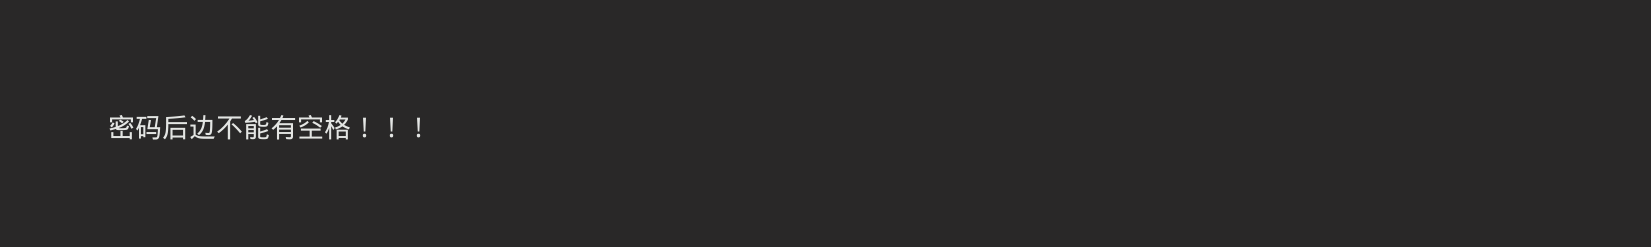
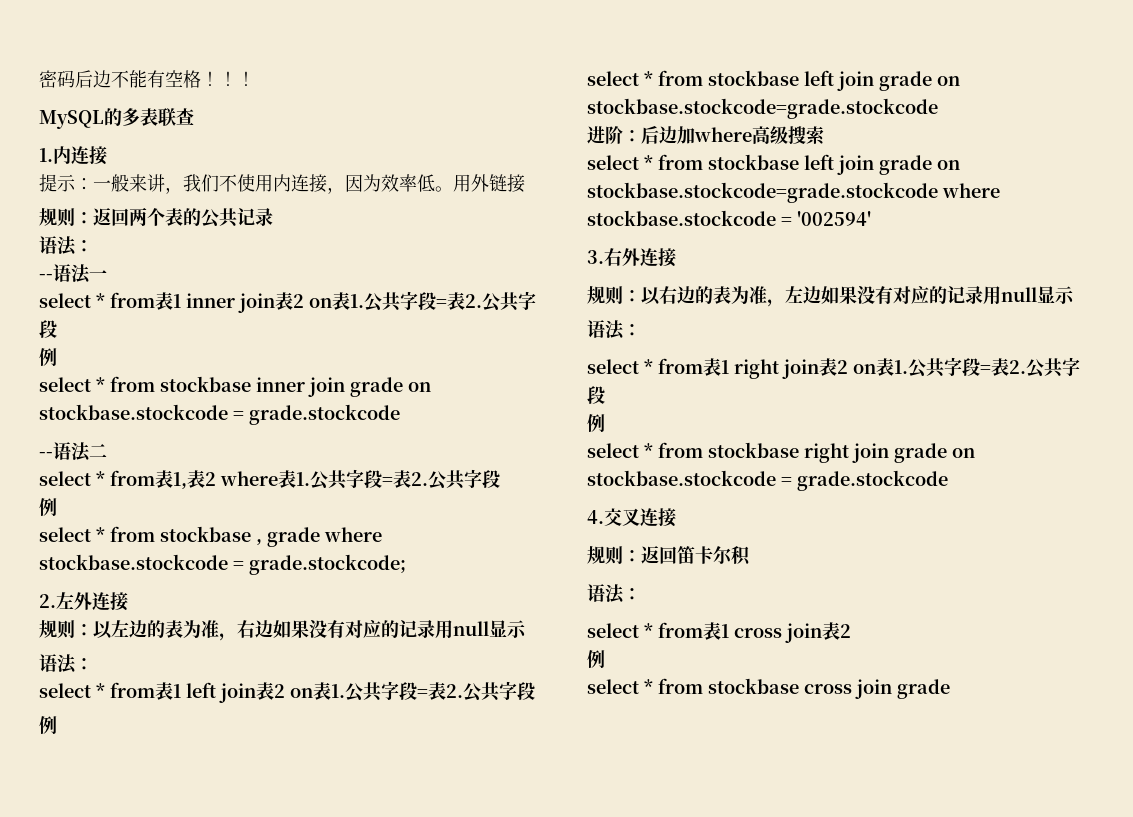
(432, 127) none -> [39,108,194,129] [39,146,107,165] [39,174,525,194] [39,207,273,228] [39,236,93,256] [39,264,107,284] [39,291,536,313] [39,320,57,338] [39,348,57,366] [39,376,431,397] [39,404,400,425] [39,442,107,462] [39,469,500,490] [39,498,57,516] [39,526,382,547] [39,554,406,575] [39,592,128,611] [39,620,527,641] [39,654,93,674] [39,681,535,703] [39,716,57,734] [587,70,960,91] [587,98,938,119] [587,126,824,145] [587,154,960,175] [587,182,1000,203] [587,210,871,226] [587,248,676,267] [587,286,1075,307] [587,320,641,340] [587,357,1080,379] [587,386,605,404] [587,414,605,432] [587,442,975,463] [587,470,948,491] [587,508,676,527] [587,546,751,566] [587,584,641,604] [587,622,851,643] [587,650,605,668] [587,678,950,699] // MySQL的多表联查 // 1.内连接 // 提示：一般来讲，我们不使用内连接，因为效率低。用外链接 // 规则：返回两个表的公共记录 // 语法： // --语法一 // select * from表1 inner join表2 on表1.公共字段=表2.公共字段 // 例 // select * from stockbase inner join grade on stockbase.stockcode = grade.stockcode // --语法二 // select * from表1,表2 where表1.公共字段=表2.公共字段 // 例 // select * from stockbase , grade where stockbase.stockcode = grade.stockcode; // 2.左外连接 // 规则：以左边的表为准，右边如果没有对应的记录用null显示 // 语法： // select * from表1 left join表2 on表1.公共字段=表2.公共字段 // 例 // select * from stockbase left join grade on stockbase.stockcode=grade.stockcode // 进阶：后边加where高级搜索 // select * from stockbase left join grade on stockbase.stockcode=grade.stockcode where stockbase.stockcode = '002594' // 3.右外连接 // 规则：以右边的表为准，左边如果没有对应的记录用null显示 // 语法： // select * from表1 right join表2 on表1.公共字段=表2.公共字段 // 例 // select * from stockbase right join grade on stockbase.stockcode = grade.stockcode // 4.交叉连接 // 规则：返回笛卡尔积 // 语法： // select * from表1 cross join表2 // 例 // select * from stockbase cross join grade

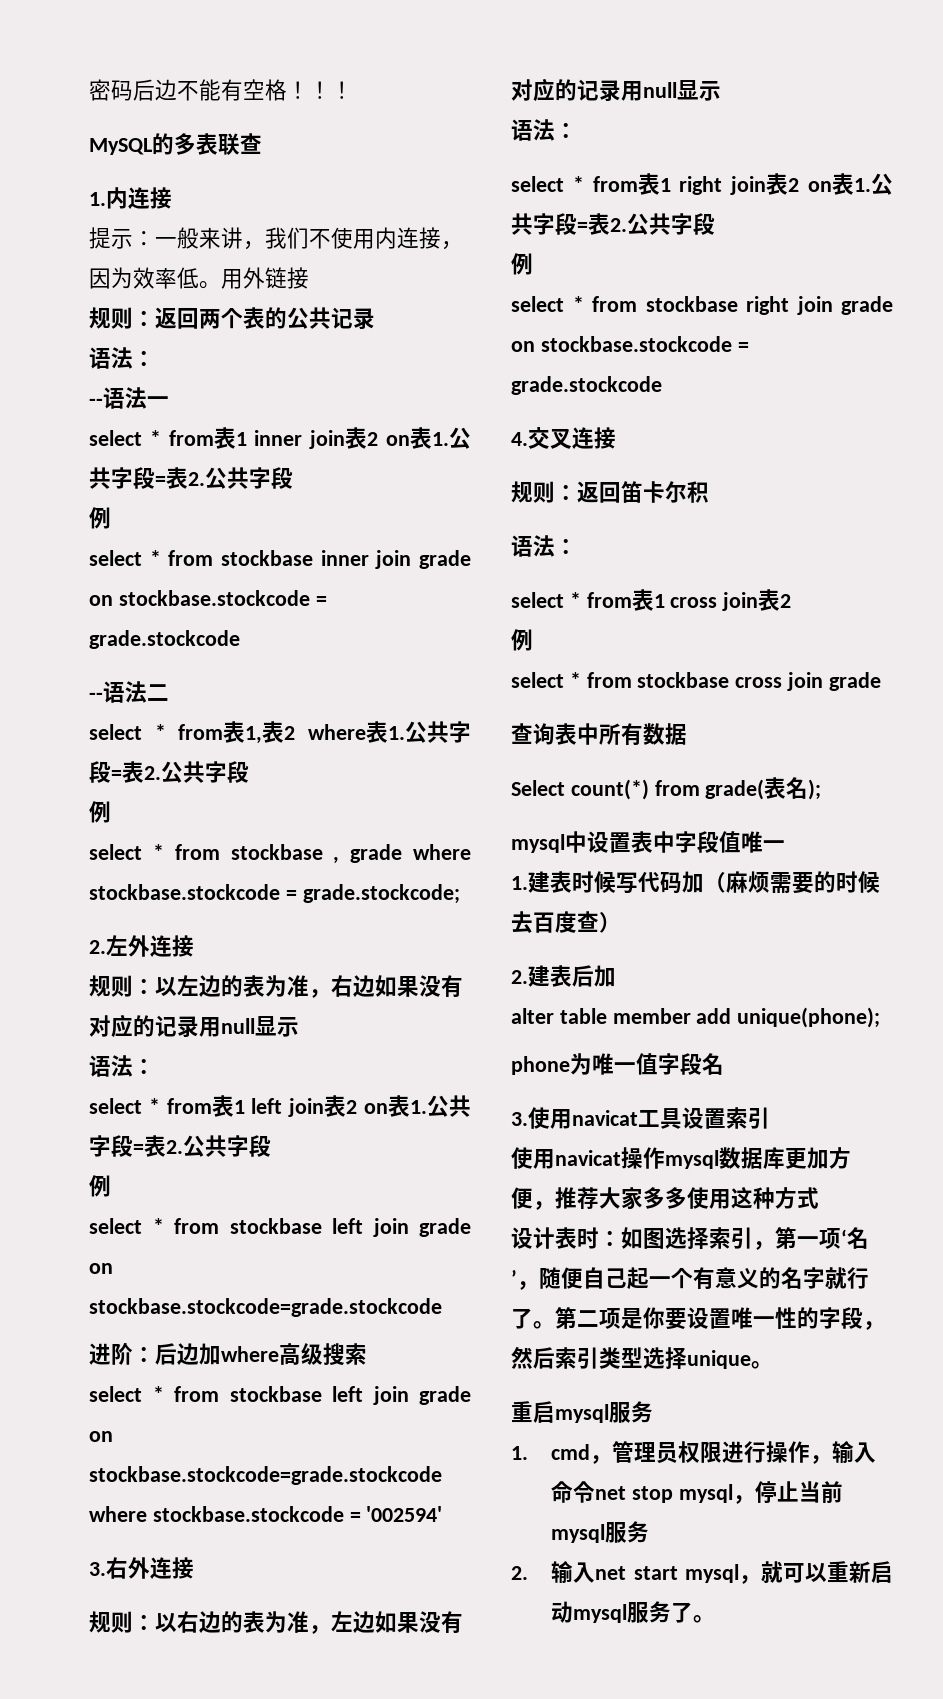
(950, 689) none -> [511,723,687,745] [511,777,822,800] [511,831,785,853] [511,871,880,894] [511,911,621,934] [511,965,616,987] [511,1007,881,1028] [511,1053,724,1075] [511,1107,770,1129] [511,1147,851,1169] [511,1187,819,1210] [511,1227,869,1250] [511,1267,869,1290] [511,1307,885,1330] [511,1346,773,1369] [511,1401,653,1423] [511,1441,877,1464] [551,1481,844,1504] [551,1521,650,1543] [511,1561,893,1584] [551,1601,716,1623] // 查询表中所有数据 // Select count(*) from grade(表名); // mysql中设置表中字段值唯一 // 1.建表时候写代码加（麻烦需要的时候去百度查） // 2.建表后加 // alter table member add unique(phone); // phone为唯一值字段名 // 3.使用navicat工具设置索引 // 使用navicat操作mysql数据库更加方便，推荐大家多多使用这种方式 // 设计表时：如图选择索引，第一项‘名’，随便自己起一个有意义的名字就行了。第二项是你要设置唯一性的字段，然后索引类型选择unique。 // 重启mysql服务 // 1. cmd，管理员权限进行操作，输入命令net stop mysql，停止当前mysql服务 // 2.输入net start mysql，就可以重新启动mysql服务了。

